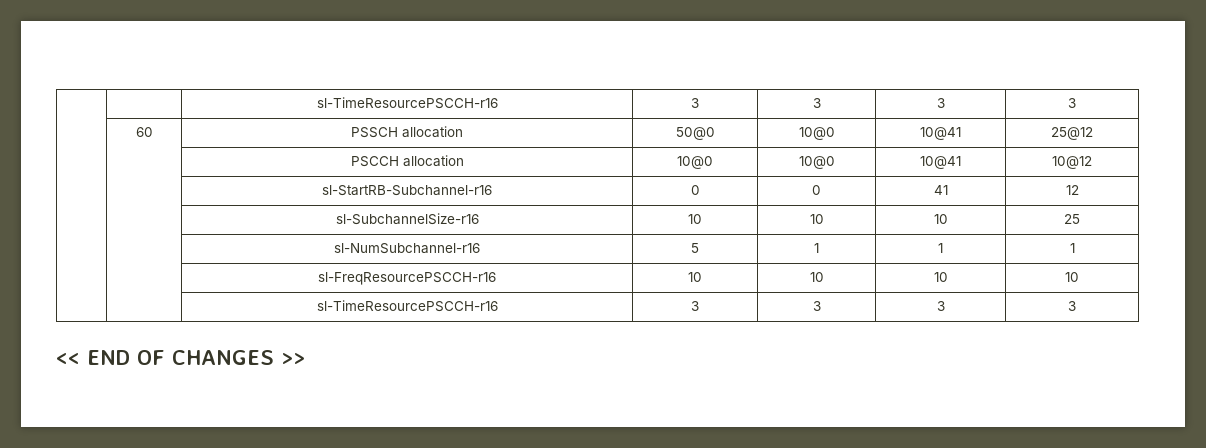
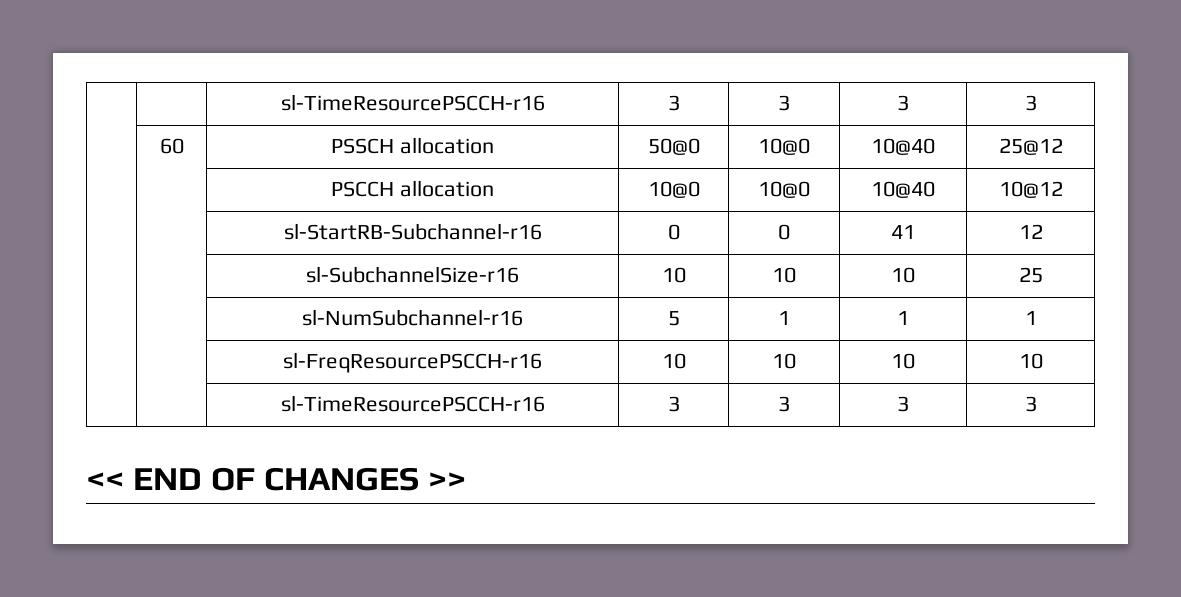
[920,127,961,140] 10@41 -> [871,138,935,155] 10@40
[920,156,961,169] 10@41 -> [871,181,935,198] 10@40

